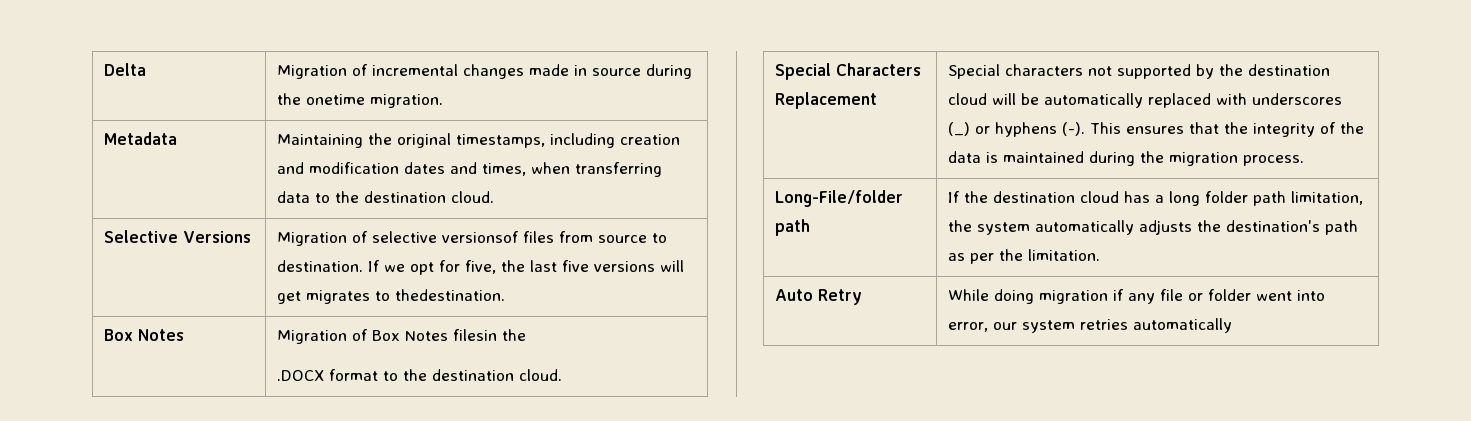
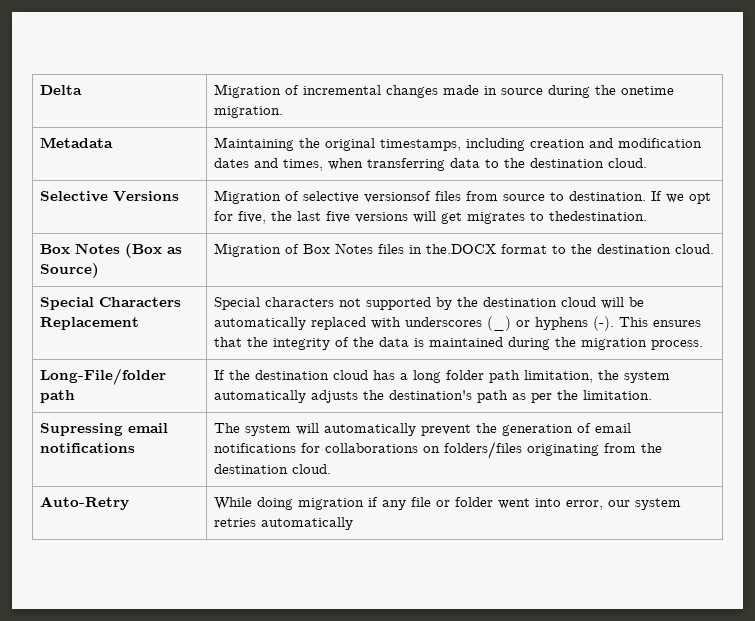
(185, 335) none -> [125,243,183,258] [40,263,100,278] (Box as Source)
[453,329,527,341] [277,370,325,381] filesin the // .DOCX -> [378,244,497,254] files in the.DOCX
[775,289,863,305] Auto Retry -> [40,423,169,436] [40,443,136,453] [214,423,632,436] [214,441,663,459] [214,464,332,474] [40,496,130,510] Supressing email notifications | The system will automatically prevent the generation of email notifications for collaborations on folders/files originating from the destination cloud. // Auto-Retry

